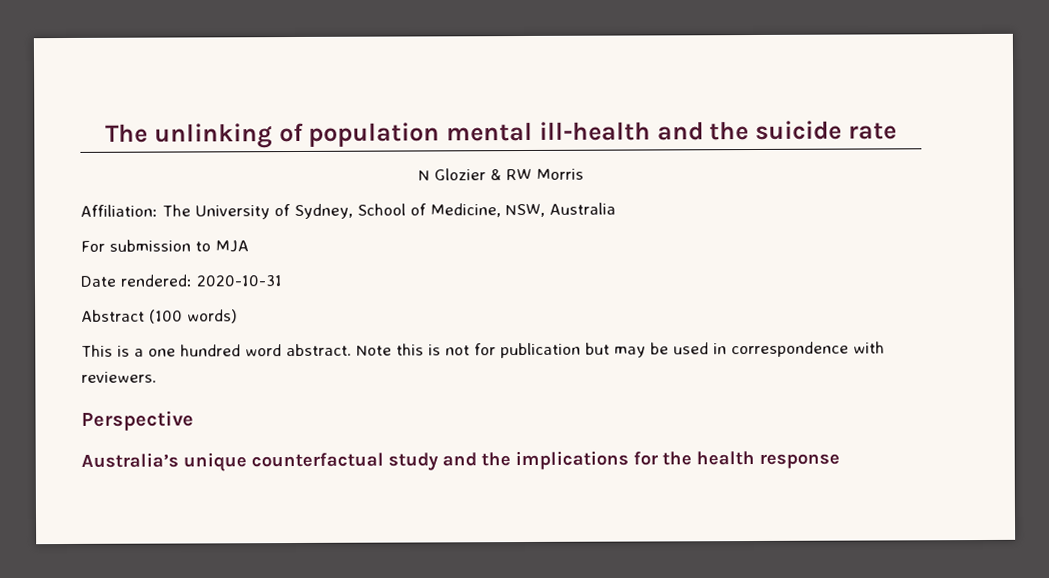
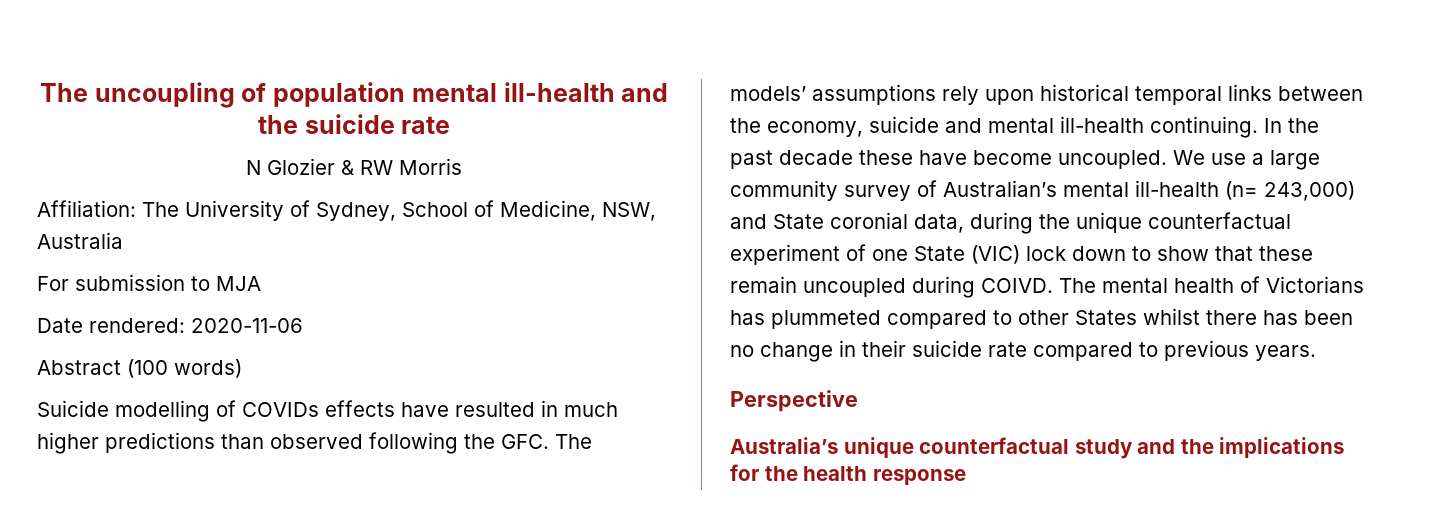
[105,123,273,149] The unlinking -> [39,82,235,108] The uncoupling
[196,275,282,287] 2020-10-31 -> [191,318,303,333] 2020-11-06
[81,341,885,359] [81,371,157,383] This is a one hundred word abstract. Note this is not for publication but may be used in correspondence with reviewers. -> [37,400,618,422] [37,432,592,454] [730,84,1363,105] [730,116,1319,138] [730,150,1320,170] [730,180,1355,201] [730,212,1291,234] [730,244,1313,265] [730,276,1364,298] [730,308,1353,329] [730,340,1316,362] Suicide modelling of COVIDs effects have resulted in much higher predictions than observed following the GFC. The models’ assumptions rely upon historical temporal links between the economy, suicide and mental ill-health continuing. In the past decade these have become uncoupled. We use a large community survey of Australian’s mental ill-health (n= 243,000) and State coronial data, during the unique counterfactual experiment of one State (VIC) lock down to show that these remain uncoupled during COIVD. The mental health of Victorians has plummeted compared to other States whilst there has been no change in their suicide rate compared to previous years.

